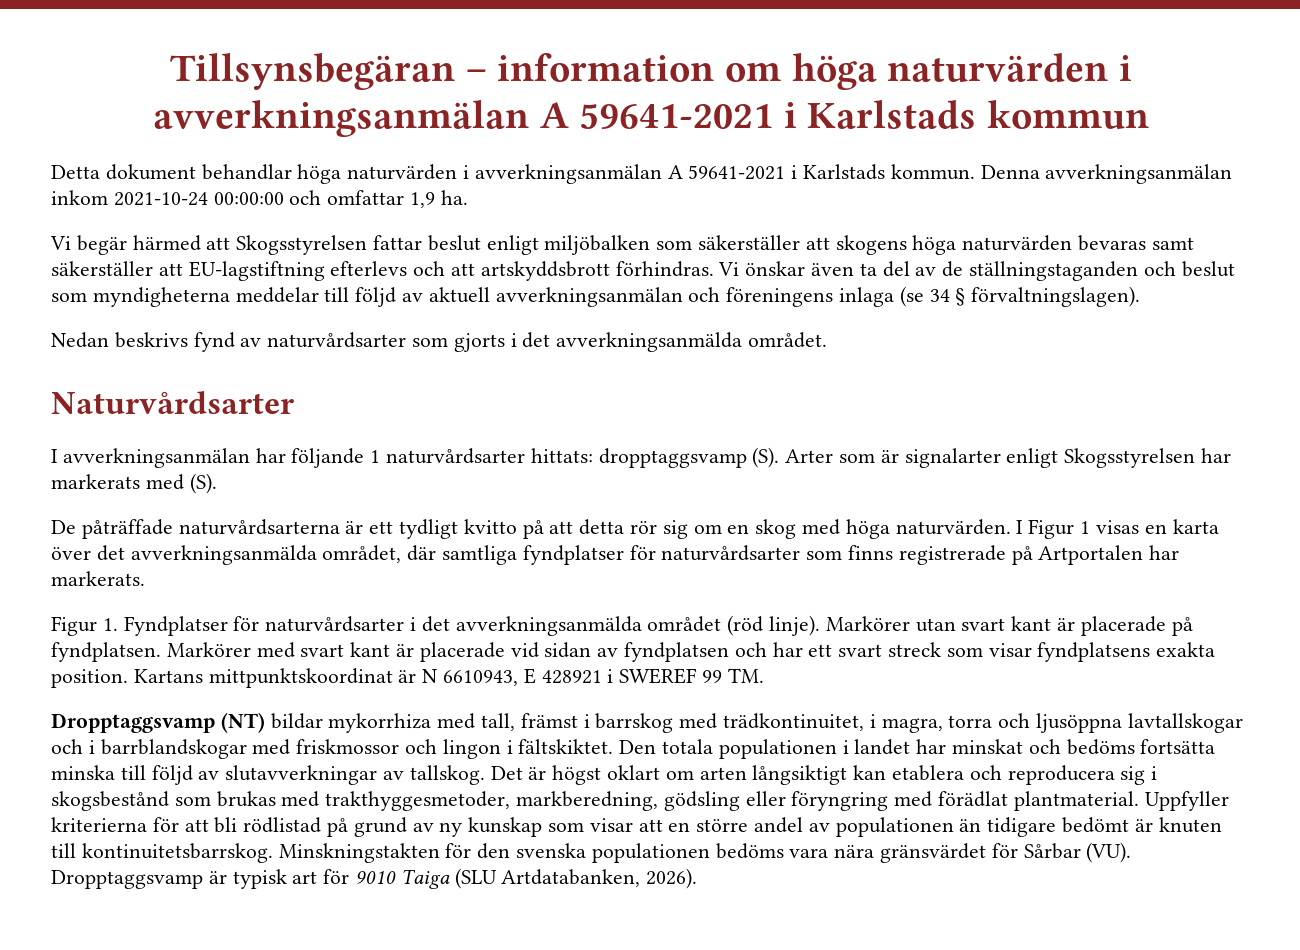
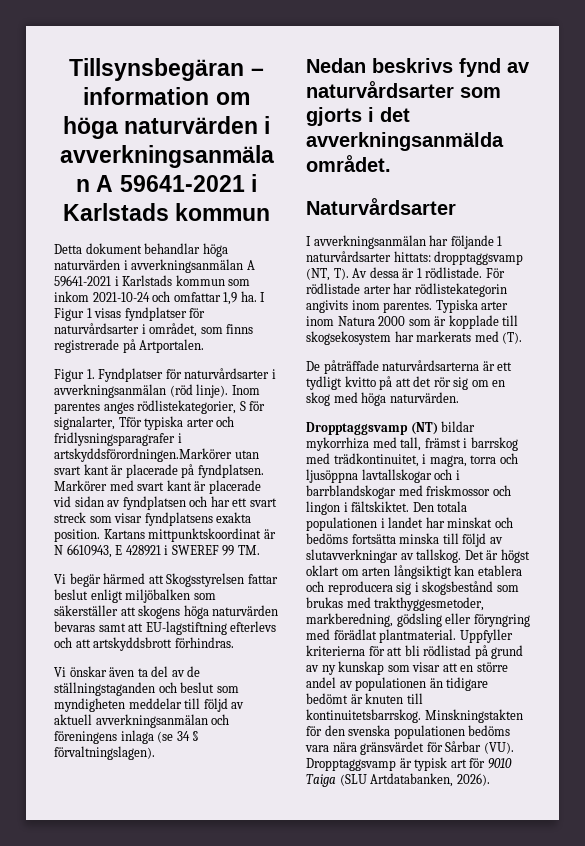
[890,164,1233,184] kommun. Denna avverkningsanmälan -> [175,275,251,286] kommun som
[213,192,284,205] 00:00:00 -> (150, 297) none
[50,235,1194,255] [51,261,1235,281] [51,286,1141,307] [51,332,828,352] [51,391,294,414] [51,447,1232,468] [51,473,217,494] [51,519,1219,539] [51,545,518,565] // Vi begär härmed att Skogsstyrelsen fattar beslut enligt miljöbalken som säkerställer att skogens höga naturvärden bevaras samt säkerställer att EU-lagstiftning efterlevs och att artskyddsbrott förhindras. Vi önskar även ta del av de ställningstaganden och beslut som myndigheterna meddelar till följd av aktuell avverkningsanmälan och föreningens inlaga (se 34 § förvaltningslagen). // Nedan beskrivs fynd av naturvårdsarter som gjorts i det avverkningsanmälda området. // Naturvårdsarter // I avverkningsanmälan har följande 1 naturvårdsarter hittats: dropptaggsvamp (S). Arter som är signalarter enligt Skogsstyrelsen har markerats med (S). // De påträffade naturvårdsarterna är ett tydligt kvitto på att detta rör sig om en skog med höga naturvärden. I Figur 1 visas en karta över det avverkningsanmälda området, där samtliga -> [260,292,266,302] [54,308,122,321] I Figur 1 visas
(801, 553) none -> [141,323,198,337] i området,
[1038,545,1180,565] [51,571,145,586] Artportalen har markerats. -> [139,339,205,353] Artportalen.
[421,615,910,636] det avverkningsanmälda området (röd linje). Markörer -> [54,384,260,398] [54,400,266,414] [54,416,235,430] [54,432,182,446] [54,448,232,462] avverkningsanmälan (röd linje). Inom parentes anges rödlistekategorier, S för signalarter, Tför typiska arter och fridlysningsparagrafer i artskyddsförordningen.Markörer
(764, 675) none -> [54,573,278,587] [54,589,216,603] [54,605,279,619] [54,621,277,635] [54,637,234,651] [54,666,201,677] [54,682,239,696] [54,698,245,712] [54,714,230,728] [54,730,200,744] [54,746,155,760] [306,58,530,77] [306,81,501,98] [306,107,410,126] [306,132,504,151] [306,155,391,172] [306,198,456,215] [306,235,503,249] [306,251,524,265] [306,267,505,281] [306,283,507,297] [306,299,509,313] [306,315,519,329] [306,331,523,345] [306,360,513,374] [306,376,506,390] [306,392,459,406] // Vi begär härmed att Skogsstyrelsen fattar beslut enligt miljöbalken som säkerställer att skogens höga naturvärden bevaras samt att EU-lagstiftning efterlevs och att artskyddsbrott förhindras. // Vi önskar även ta del av de ställningstaganden och beslut som myndigheten meddelar till följd av aktuell avverkningsanmälan och föreningens inlaga (se 34 § förvaltningslagen). // Nedan beskrivs fynd av naturvårdsarter som gjorts i det avverkningsanmälda området. // Naturvårdsarter // I avverkningsanmälan har följande 1 naturvårdsarter hittats: dropptaggsvamp (NT, T). Av dessa är 1 rödlistade. För rödlistade arter har rödlistekategorin angivits inom parentes. Typiska arter inom Natura 2000 som är kopplade till skogsekosystem har markerats med (T). // De påträffade naturvårdsarterna är ett tydligt kvitto på att det rör sig om en skog med höga naturvärden.

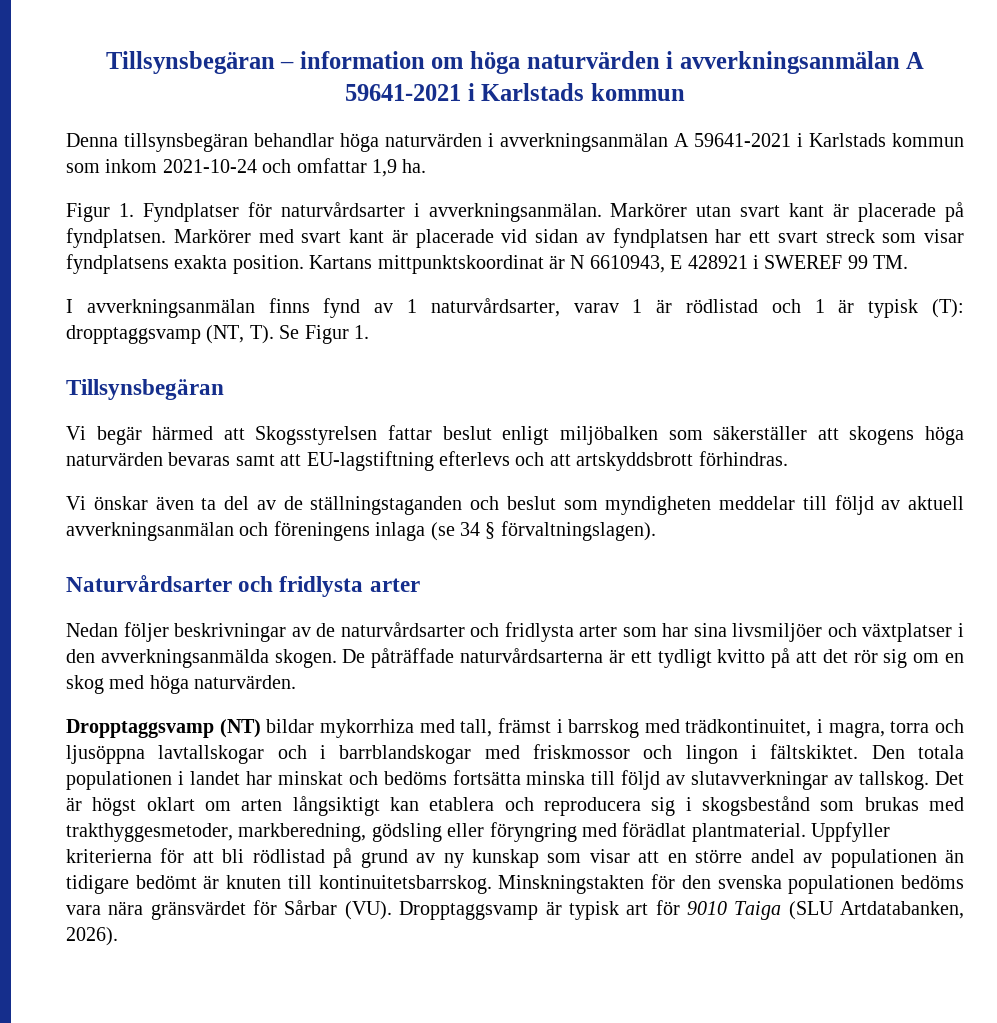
[54,243,142,254] Detta dokument -> [66,133,248,152] Denna tillsynsbegäran
[260,292,266,302] [54,307,206,321] [54,323,254,337] [54,339,205,353] I Figur 1 visas fyndplatser för naturvårdsarter i området, som finns registrerade på Artportalen. -> (427, 166) none
[54,384,260,398] [54,400,266,414] [54,416,235,430] [54,432,182,446] [54,448,232,462] avverkningsanmälan (röd linje). Inom parentes anges rödlistekategorier, S för signalarter, Tför typiska arter och fridlysningsparagrafer i artskyddsförordningen.Markörer -> [428,203,688,222] avverkningsanmälan. Markörer
[189,496,208,507] och -> (708, 238) none
(260, 550) none -> [66,298,964,318] [66,325,369,344] [66,379,224,400] // I avverkningsanmälan finns fynd av 1 naturvårdsarter, varav 1 är rödlistad och 1 är typisk (T): dropptaggsvamp (NT, T). Se Figur 1. // Tillsynsbegäran
[306,58,530,77] [306,81,501,98] [306,107,410,126] [306,132,504,151] [306,155,391,172] [306,198,456,215] [306,235,503,249] [306,251,524,265] [306,267,505,281] [306,283,507,297] [306,299,509,313] [306,315,519,329] [306,331,523,345] Nedan beskrivs fynd av naturvårdsarter som gjorts i det avverkningsanmälda området. // Naturvårdsarter // I avverkningsanmälan har följande 1 naturvårdsarter hittats: dropptaggsvamp (NT, T). Av dessa är 1 rödlistade. För rödlistade arter har rödlistekategorin angivits inom parentes. Typiska arter inom Natura 2000 som är kopplade till skogsekosystem har markerats med (T). // -> [66,575,420,597] [66,622,964,642] [66,649,337,668] Naturvårdsarter och fridlysta arter // Nedan följer beskrivningar av de naturvårdsarter och fridlysta arter som har sina livsmiljöer och växtplatser i den avverkningsanmälda skogen.

